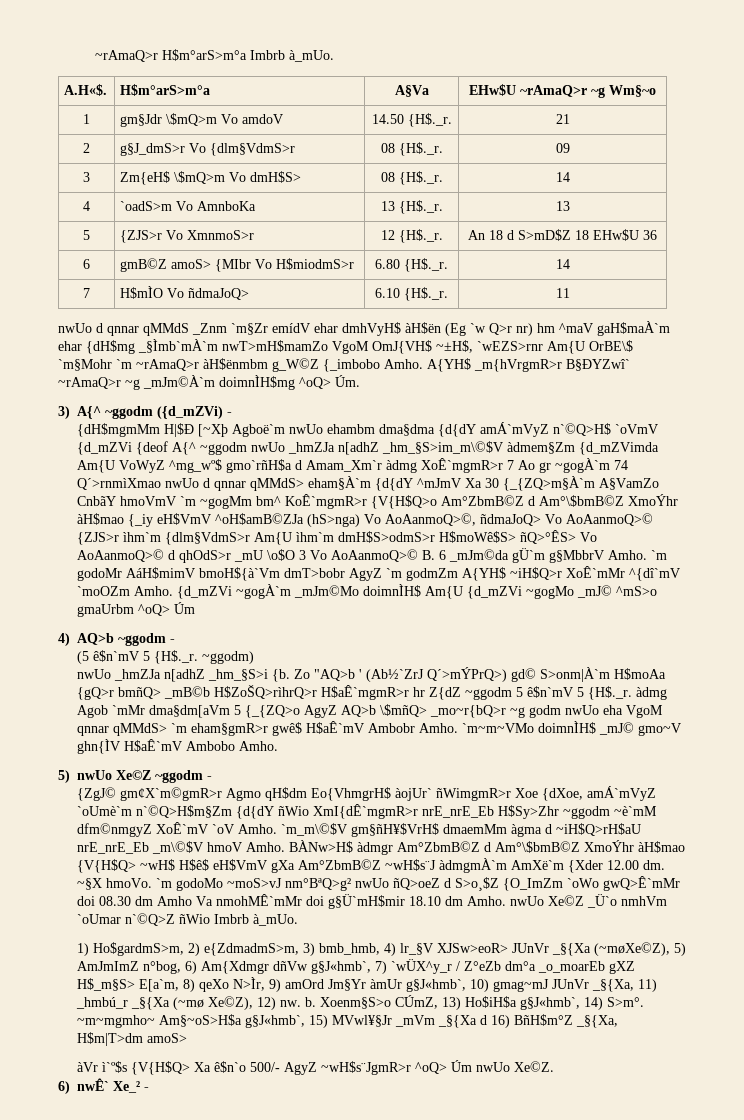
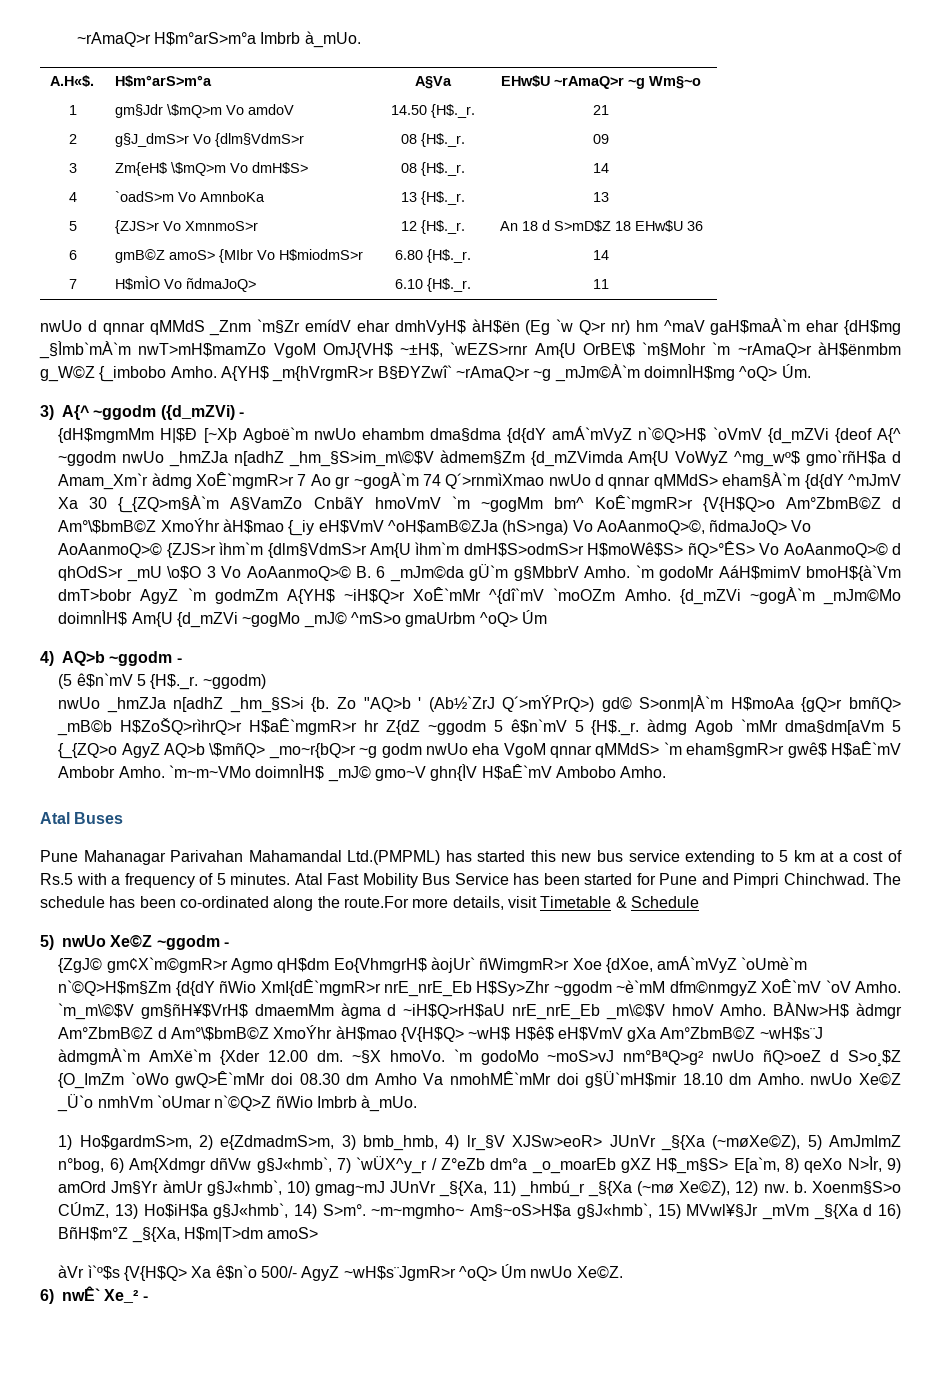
(278, 746) none -> [40,812,124,824] [40,850,902,865] [40,873,901,888] [40,896,699,911] // Atal Buses // Pune Mahanagar Parivahan Mahamandal Ltd.(PMPML) has started this new bus service extending to 5 km at a cost of Rs.5 with a frequency of 5 minutes. Atal Fast Mobility Bus Service has been started for Pune and Pimpri Chinchwad. The schedule has been co-ordinated along the route.For more details, visit Timetable & Schedule

